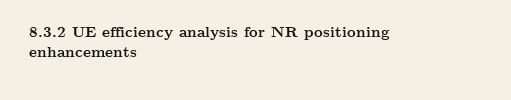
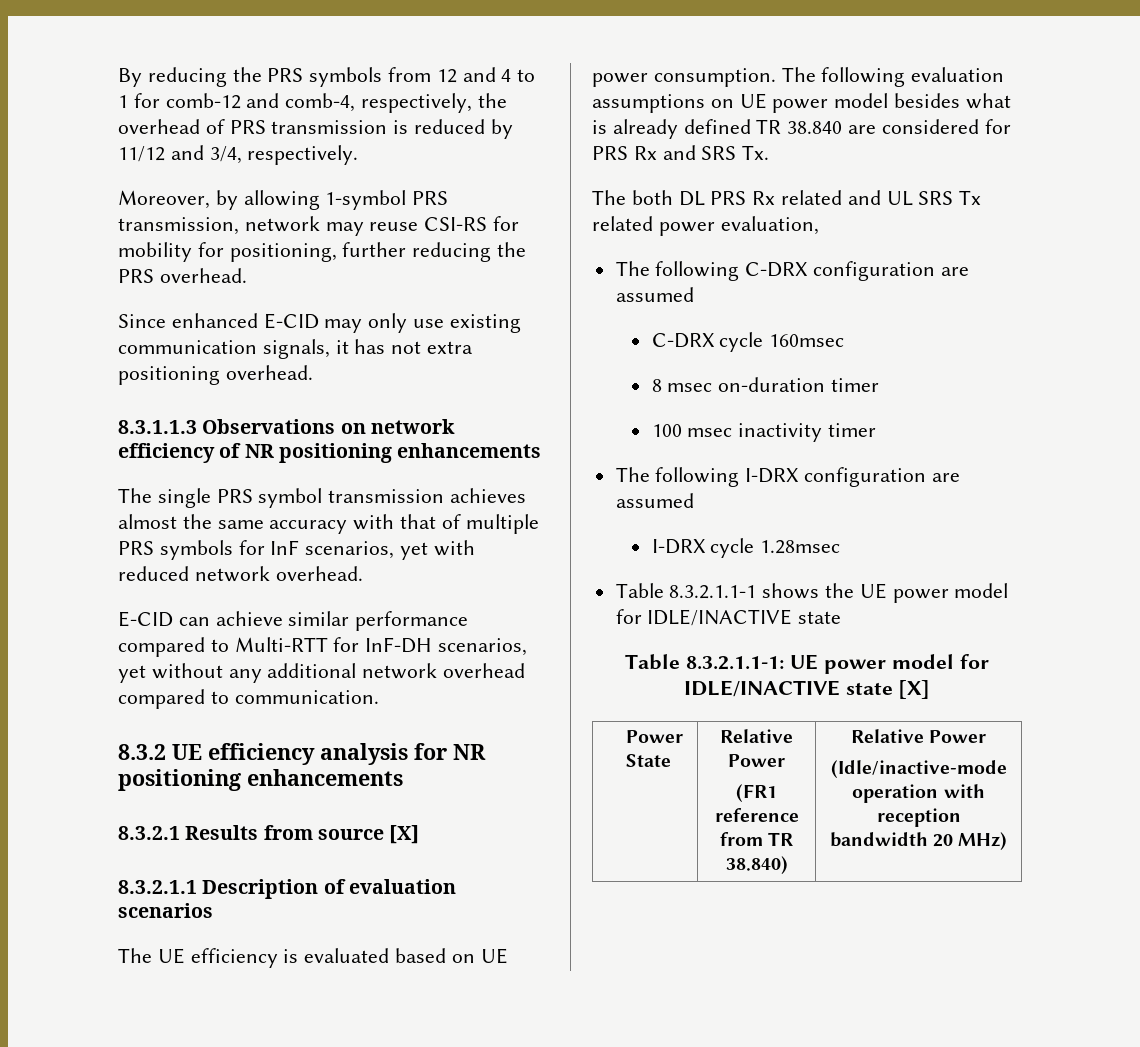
(29, 32) none -> [118,67,536,87] [118,93,507,113] [118,119,513,139] [118,145,359,165] [118,190,449,210] [118,216,520,236] [118,242,527,262] [118,268,247,283] [118,313,521,333] [118,339,474,359] [118,365,313,385] [118,419,455,434] [118,443,542,463] [118,488,527,508] [118,514,539,534] [118,540,475,560] [118,566,363,582] [118,611,469,631] [118,637,528,657] [118,663,526,683] [118,689,379,709] By reducing the PRS symbols from 12 and 4 to 1 for comb-12 and comb-4, respectively, the overhead of PRS transmission is reduced by 11/12 and 3/4, respectively. // Moreover, by allowing 1-symbol PRS transmission, network may reuse CSI-RS for mobility for positioning, further reducing the PRS overhead. // Since enhanced E-CID may only use existing communication signals, it has not extra positioning overhead. // 8.3.1.1.3 Observations on network efficiency of NR positioning enhancements // The single PRS symbol transmission achieves almost the same accuracy with that of multiple PRS symbols for InF scenarios, yet with reduced network overhead. // E-CID can achieve similar performance compared to Multi-RTT for InF-DH scenarios, yet without any additional network overhead compared to communication. //
(137, 52) none -> [118,825,420,844] [118,879,456,899] [118,903,213,918] [118,948,508,968] [592,67,1005,87] [592,93,1011,113] [592,119,1011,139] [592,145,770,160] [592,190,982,206] [592,216,819,236] [615,261,969,281] [615,287,694,302] [651,332,845,352] [651,377,880,392] [651,423,877,442] [615,467,960,487] [615,493,694,508] [651,538,841,558] [615,583,1009,603] [615,609,842,626] [625,654,989,674] [683,680,931,699] [626,730,684,743] [626,754,672,767] [720,729,793,743] [728,754,785,767] [736,784,777,802] [714,808,799,822] [719,832,794,846] [725,856,788,874] [850,729,987,743] [830,760,1007,778] [852,784,985,803] [876,808,961,827] [829,832,1008,850] // 8.3.2.1 Results from source [X] // 8.3.2.1.1 Description of evaluation scenarios // The UE efficiency is evaluated based on UE power consumption. The following evaluation assumptions on UE power model besides what is already defined TR 38.840 are considered for PRS Rx and SRS Tx. // The both DL PRS Rx related and UL SRS Tx related power evaluation, // The following C-DRX configuration are assumed // C-DRX cycle 160msec // 8 msec on-duration timer // 100 msec inactivity timer // The following I-DRX configuration are assumed // I-DRX cycle 1.28msec // Table 8.3.2.1.1-1 shows the UE power model for IDLE/INACTIVE state // Table 8.3.2.1.1-1: UE power model for IDLE/INACTIVE state [X] // Power State | Relative Power // (FR1 reference from TR 38.840) | Relative Power // (Idle/inactive-mode operation with reception bandwidth 20 MHz)

